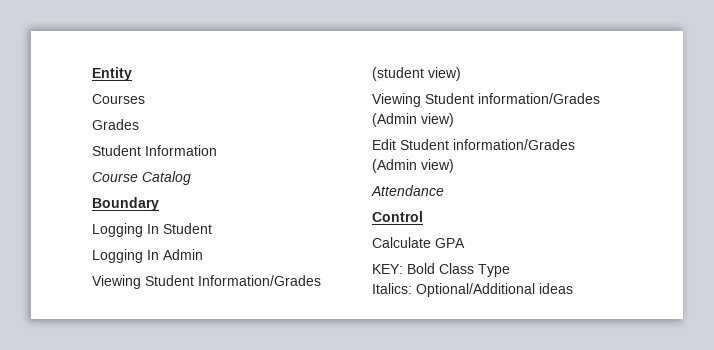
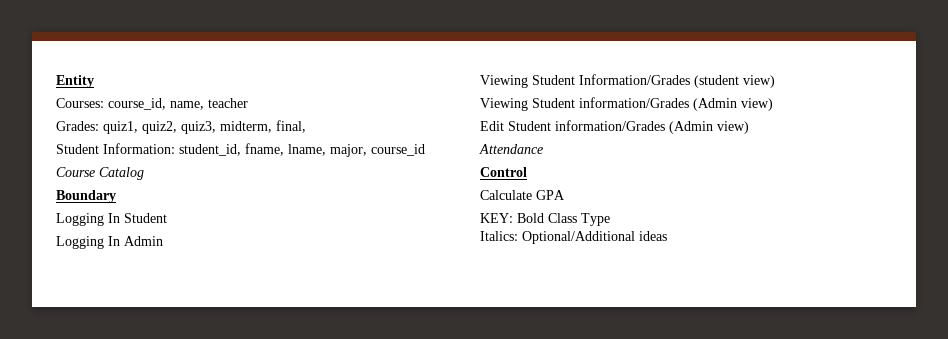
[92,94,145,104] [92,119,139,130] [92,145,217,156] Courses // Grades // Student Information -> [56,98,248,110] [56,120,306,134] [56,143,425,157] Courses: course_id, name, teacher // Grades: quiz1, quiz2, quiz3, midterm, final, // Student Information: student_id, fname, lname, major, course_id

